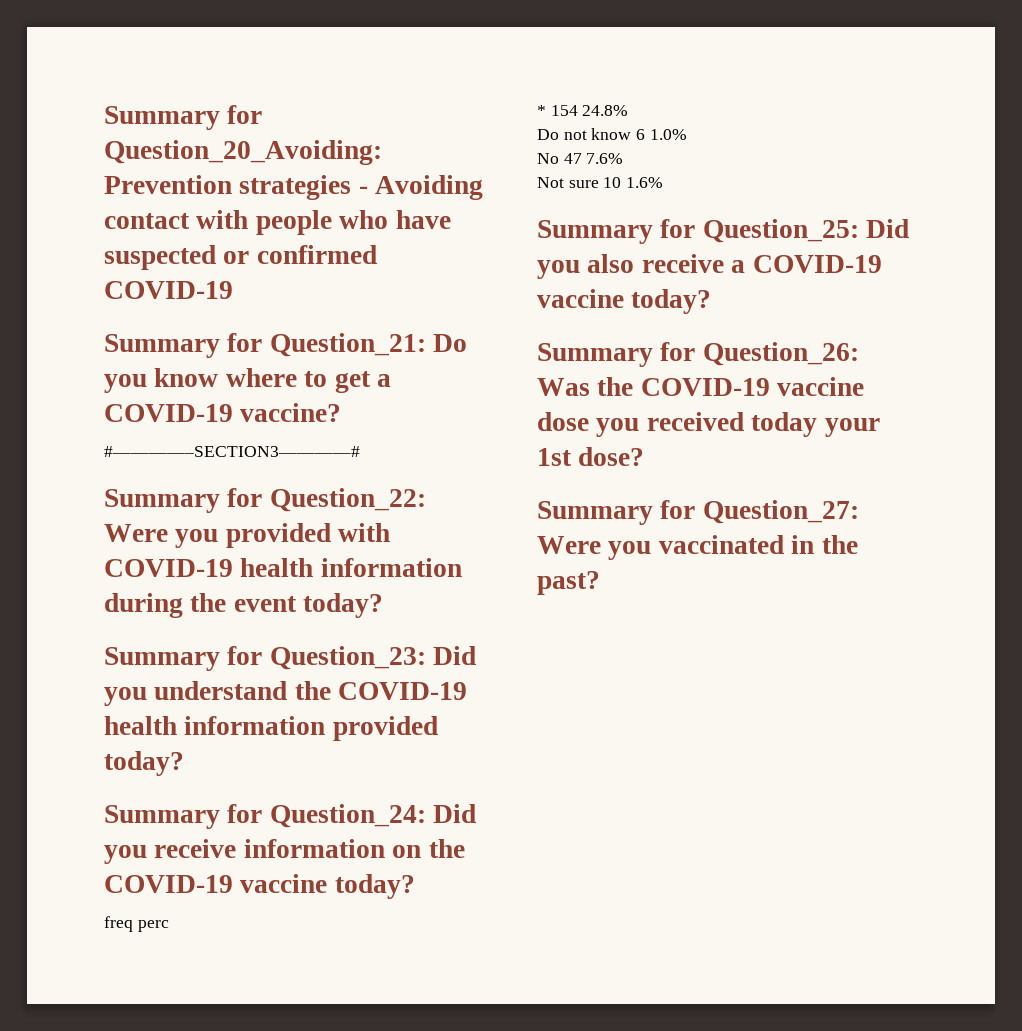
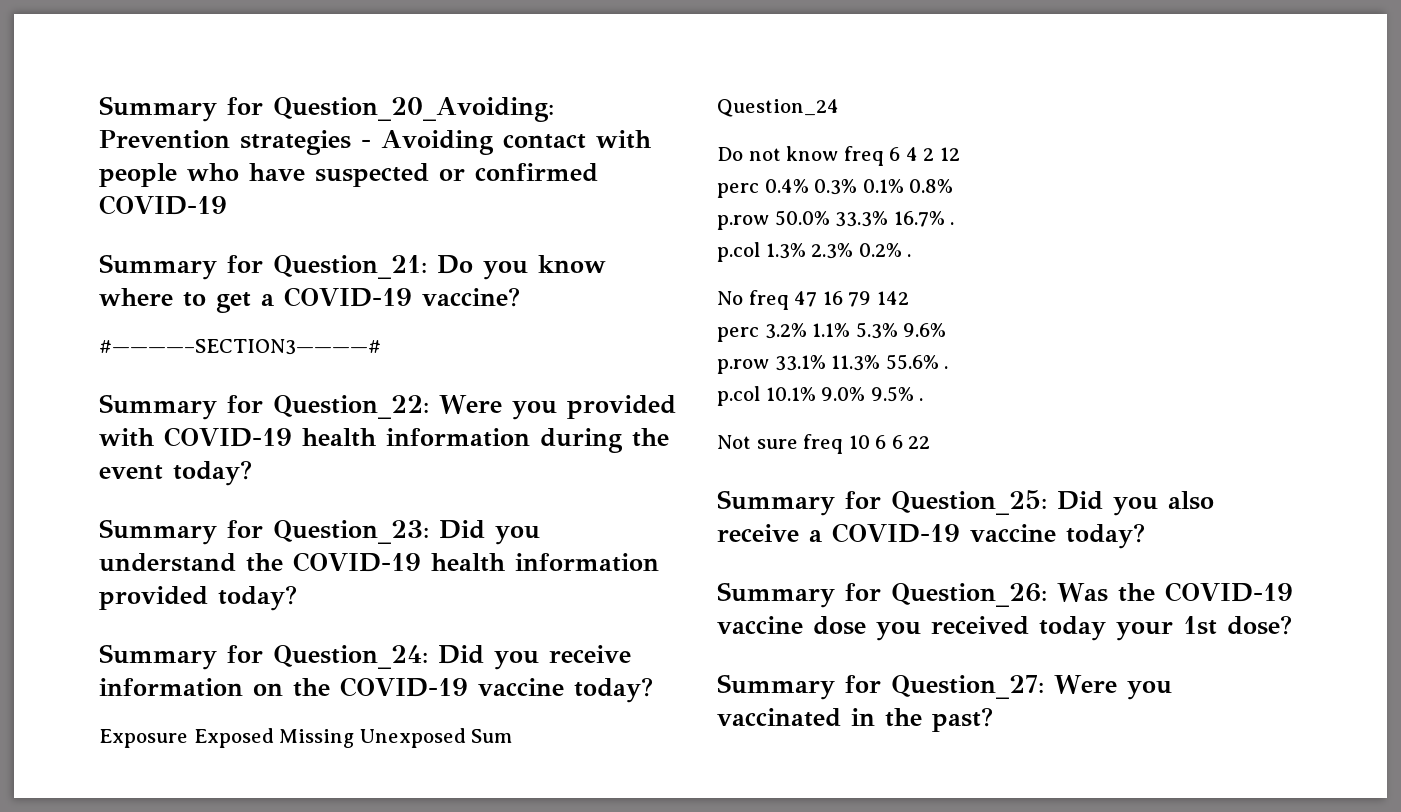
[104,916,169,932] [537,105,629,116] [537,128,687,140] [537,153,624,164] [537,177,664,188] freq perc // * 154 24.8% // Do not know 6 1.0% // No 47 7.6% // Not sure 10 1.6% -> [99,728,513,748] [717,99,839,117] [717,146,960,166] [717,179,954,198] [717,210,955,230] [717,242,912,262] [717,290,909,310] [717,322,947,342] [717,354,949,374] [717,386,924,406] [717,434,931,454] Exposure Exposed Missing Unexposed Sum // Question_24 // Do not know freq 6 4 2 12 // perc 0.4% 0.3% 0.1% 0.8% // p.row 50.0% 33.3% 16.7% . // p.col 1.3% 2.3% 0.2% . // No freq 47 16 79 142 // perc 3.2% 1.1% 5.3% 9.6% // p.row 33.1% 11.3% 55.6% . // p.col 10.1% 9.0% 9.5% . // Not sure freq 10 6 6 22

